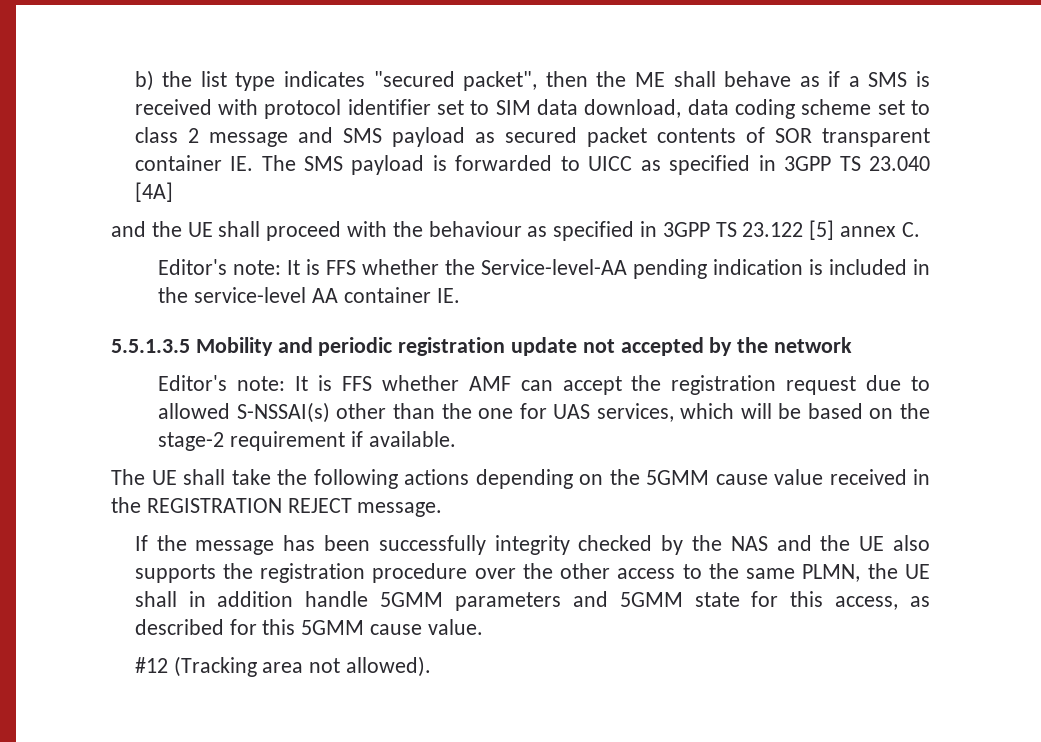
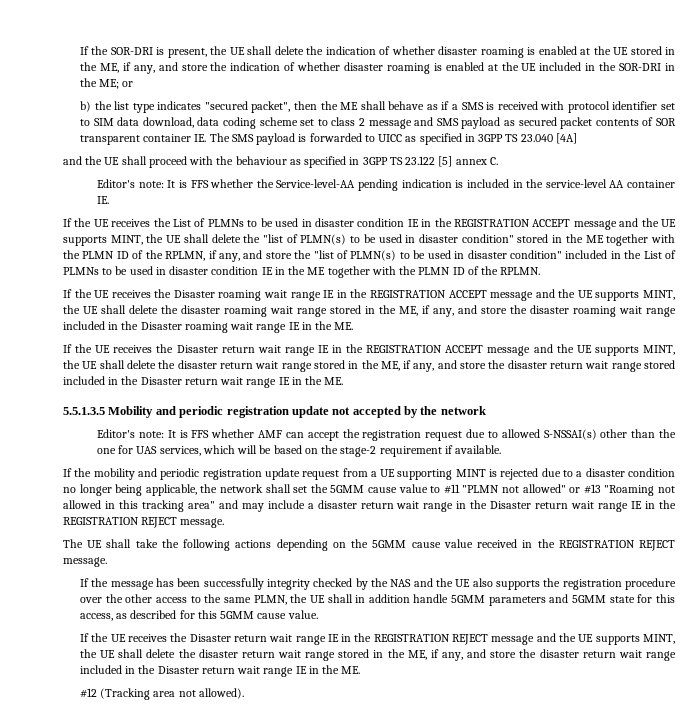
(134, 80) none -> [80,46,675,58] [80,62,675,74] [80,78,134,89] If the SOR-DRI is present, the UE shall delete the indication of whether disaster roaming is enabled at the UE stored in the ME, if any, and store the indication of whether disaster roaming is enabled at the UE included in the SOR-DRI in the ME; or //
(460, 295) none -> [63,218,677,230] [63,234,675,246] [63,250,676,262] [63,266,541,278] [63,289,675,301] [63,305,676,317] [63,321,354,333] [63,344,675,356] [63,360,676,372] [63,376,344,388] // If the UE receives the List of PLMNs to be used in disaster condition IE in the REGISTRATION ACCEPT message and the UE supports MINT, the UE shall delete the "list of PLMN(s) to be used in disaster condition" stored in the ME together with the PLMN ID of the RPLMN, if any, and store the "list of PLMN(s) to be used in disaster condition" included in the List of PLMNs to be used in disaster condition IE in the ME together with the PLMN ID of the RPLMN. // If the UE receives the Disaster roaming wait range IE in the REGISTRATION ACCEPT message and the UE supports MINT, the UE shall delete the disaster roaming wait range stored in the ME, if any, and store the disaster roaming wait range included in the Disaster roaming wait range IE in the ME. // If the UE receives the Disaster return wait range IE in the REGISTRATION ACCEPT message and the UE supports MINT, the UE shall delete the disaster return wait range stored in the ME, if any, and store the disaster return wait range stored included in the Disaster return wait range IE in the ME.
(456, 439) none -> [63,468,675,480] [63,484,676,496] [63,500,677,512] [63,517,225,528] // If the mobility and periodic registration update request from a UE supporting MINT is rejected due to a disaster condition no longer being applicable, the network shall set the 5GMM cause value to #11 "PLMN not allowed" or #13 "Roaming not allowed in this tracking area" and may include a disaster return wait range in the Disaster return wait range IE in the REGISTRATION REJECT message.
(483, 627) none -> [80,633,675,645] [80,649,676,661] [80,665,361,677] // If the UE receives the Disaster return wait range IE in the REGISTRATION REJECT message and the UE supports MINT, the UE shall delete the disaster return wait range stored in the ME, if any, and store the disaster return wait range included in the Disaster return wait range IE in the ME.

